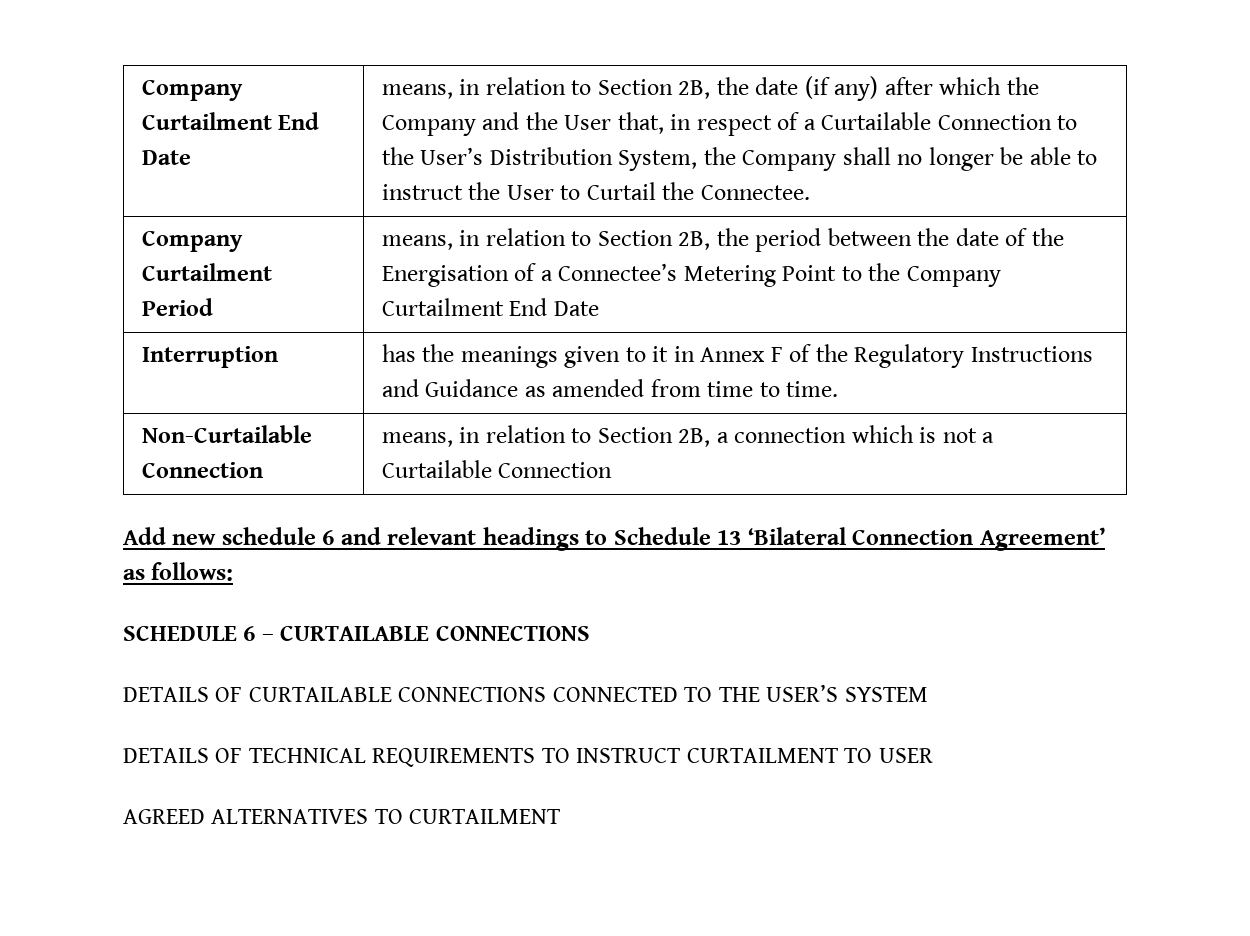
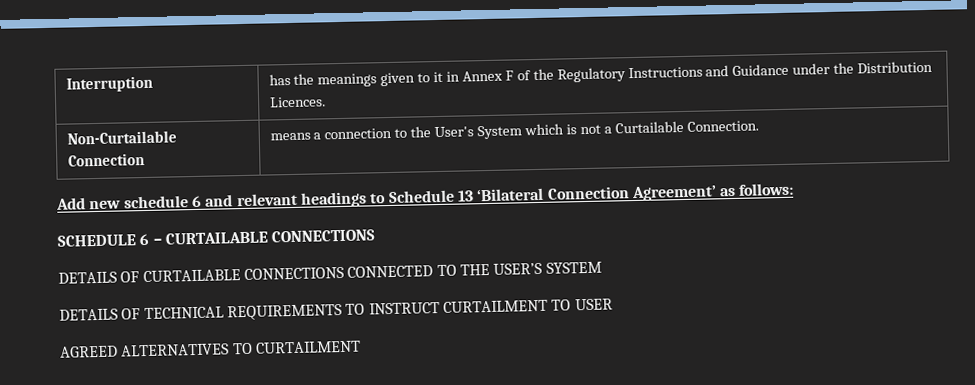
[141,80,243,101] [141,112,320,130] [141,150,191,165] [381,76,1039,101] [381,112,1078,136] [381,147,1098,171] [381,182,810,200] [141,231,243,252] [141,263,272,281] [141,298,213,316] [381,228,1064,252] [381,263,1001,287] [381,298,599,316] Company Curtailment End Date | means, in relation to Section 2B, the date (if any) after which the Company and the User that, in respect of a Curtailable Connection to the User’s Distribution System, the Company shall no longer be able to instruct the User to Curtail the Connectee. // Company Curtailment Period | means, in relation to Section 2B, the period between the date of the Energisation of a Connectee’s Metering Point to the Company Curtailment End Date // -> (65, 84) none
[524,379,839,397] [141,425,312,443] [141,462,263,478] [381,425,847,447] as amended from time to time. // Non-Curtailable Connection | means, in relation to Section 2B, a connection -> [792,60,934,75] [269,96,326,108] [66,130,177,145] [67,153,145,167] [269,125,523,141] under the Distribution Licences. // Non-Curtailable Connection | means a connection to the User's System
[498,462,613,478] Connection -> [686,120,759,132] Connection.

